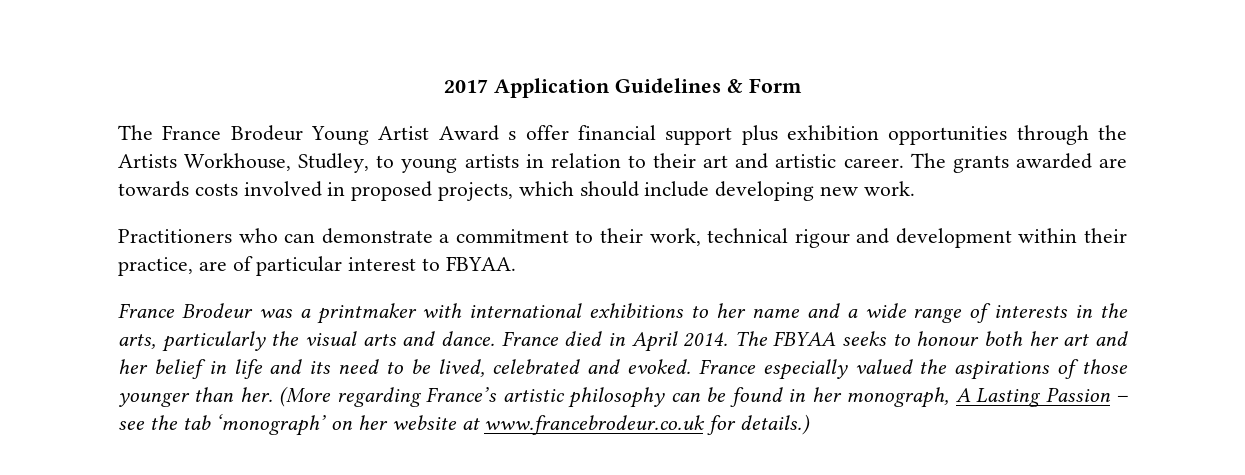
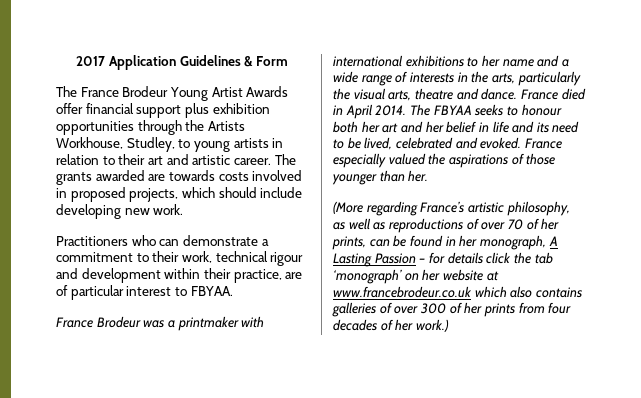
[438,125,517,141] Award s -> [246,86,289,97] Awards
[362,334,397,346] arts -> [388,88,453,101] arts, theatre
(273, 394) none -> (429, 176) //
[568,387,666,408] philosophy -> [506,201,570,216] [333,218,560,233] [332,236,366,250] philosophy, as well as reproductions of over 70 of her prints,
[118,421,145,430] see -> [428,252,512,264] for details click
[707,414,811,435] for details.) -> [474,286,582,298] [332,302,572,317] [333,319,449,332] which also contains galleries of over 300 of her prints from four decades of her work.)

